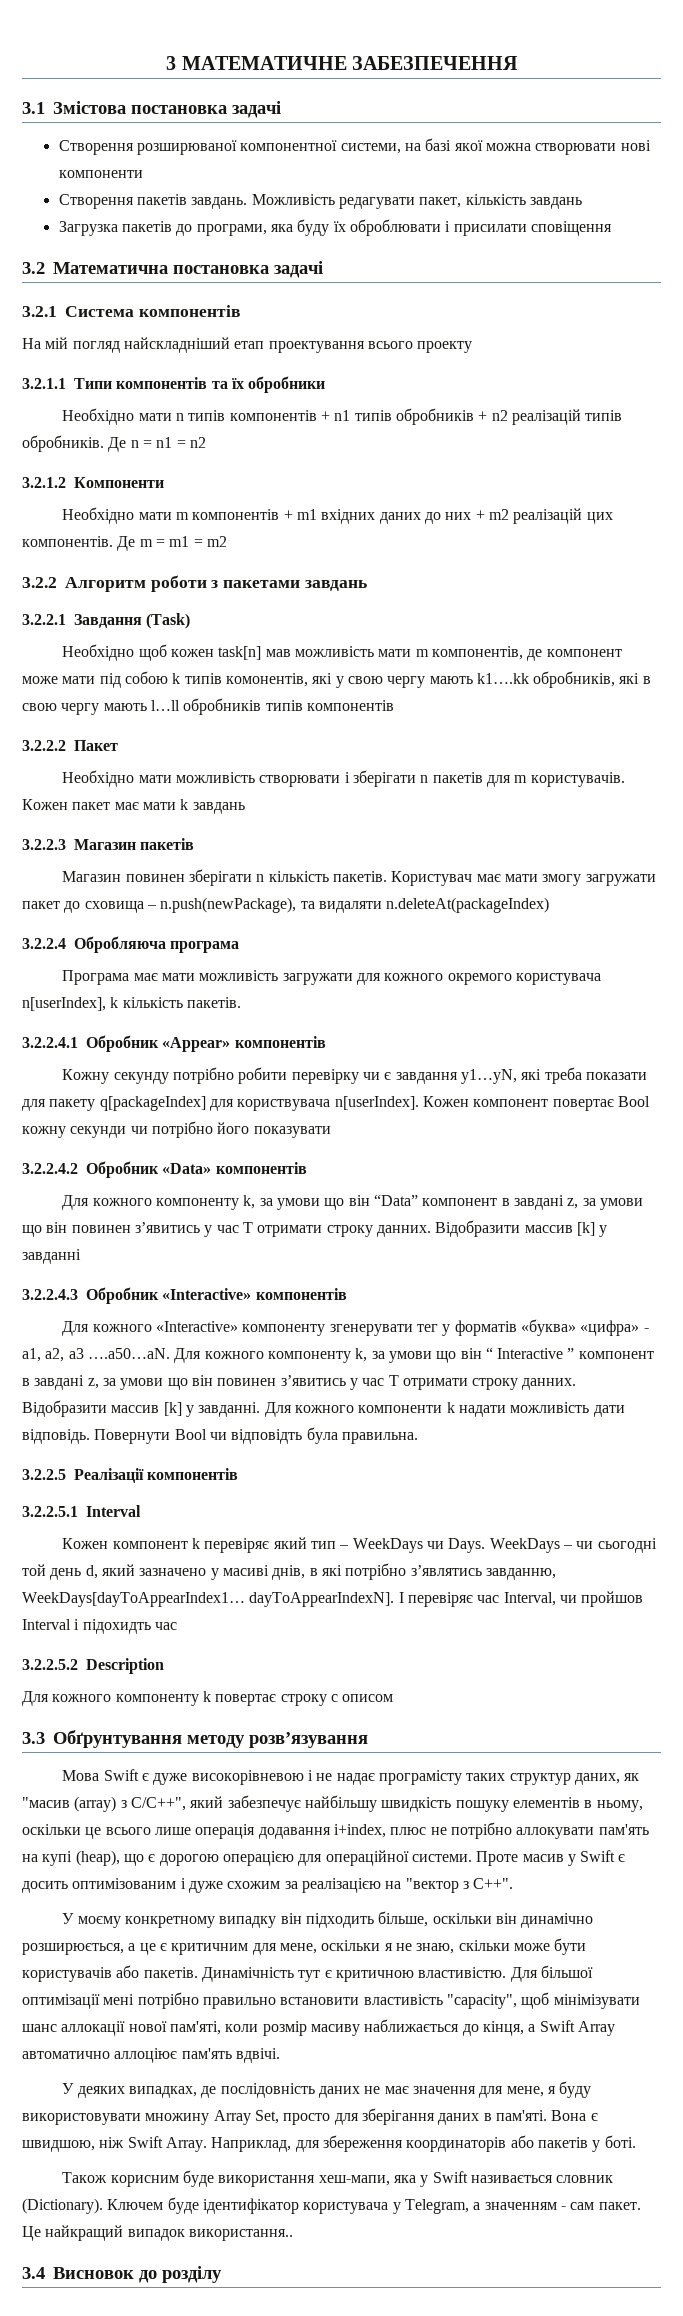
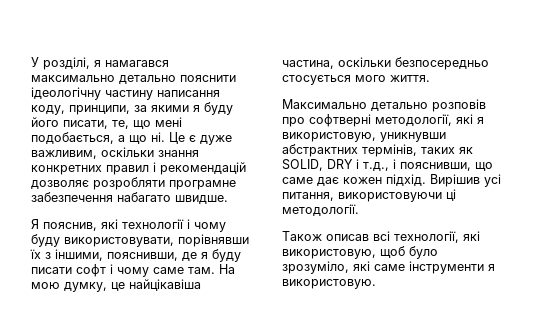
[166,56,518,70] [22,101,281,118] [58,138,651,155] [58,170,143,178] [58,194,582,209] [58,219,612,236] [22,261,323,278] [22,305,240,317] [22,337,473,353] [22,376,326,393] [62,408,623,425] [22,435,206,452] [22,477,164,488] [62,507,613,524] [22,536,227,551] [22,575,367,592] [22,613,191,629] [62,644,622,661] [22,671,651,688] [22,698,394,715] [22,740,118,751] [62,770,625,787] [22,799,245,814] [22,838,195,850] [62,869,656,886] [22,897,550,913] [22,936,240,953] [62,970,602,985] [22,997,241,1011] [22,1035,326,1052] [62,1067,647,1084] [22,1096,650,1111] [22,1121,331,1138] [22,1161,307,1178] [62,1194,643,1210] [22,1220,608,1237] [22,1249,81,1264] [22,1287,347,1304] [62,1319,649,1336] [22,1347,654,1363] [22,1375,577,1390] [22,1400,625,1417] [22,1427,418,1444] [22,1468,239,1483] [22,1505,141,1517] [62,1537,657,1553] [22,1563,556,1580] [22,1591,644,1607] [22,1619,177,1634] [22,1658,164,1674] [22,1691,394,1706] [22,1730,368,1748] [62,1769,640,1785] [22,1795,643,1812] [22,1822,649,1839] [22,1850,626,1866] [22,1878,514,1893] [62,1911,594,1928] [22,1938,587,1955] [22,1965,593,1982] [22,1992,640,2009] [22,2019,615,2036] [22,2048,280,2063] [62,2081,592,2098] [22,2108,598,2125] [22,2135,636,2152] [62,2170,614,2187] [22,2197,641,2214] [22,2225,293,2241] [22,2266,222,2283] 3 МАТЕМАТИЧНЕ ЗАБЕЗПЕЧЕННЯ // 3.1 Змістова постановка задачі // Створення розширюваної компонентної системи, на базі якої можна створювати нові компоненти // Створення пакетів завдань. Можливість редагувати пакет, кількість завдань // Загрузка пакетів до програми, яка буду їх оброблювати і присилати сповіщення // 3.2 Математична постановка задачі // 3.2.1 Система компонентів // На мій погляд найскладніший етап проектування всього проекту // 3.2.1.1 Типи компонентів та їх обробники // Необхідно мати n типів компонентів + n1 типів обробників + n2 реалізацій типів обробників. Де n = n1 = n2 // 3.2.1.2 Компоненти // Необхідно мати m компонентів + m1 вхідних даних до них + m2 реалізацій цих компонентів. Де m = m1 = m2 // 3.2.2 Алгоритм роботи з пакетами завдань // 3.2.2.1 Завдання (Task) // Необхідно щоб кожен task[n] мав можливість мати m компонентів, де компонент може мати під собою k типів комонентів, які у свою чергу мають k1….kk обробників, які в свою чергу мають l…ll обробників типів компонентів // 3.2.2.2 Пакет // Необхідно мати можливість створювати і зберігати n пакетів для m користувачів. Кожен пакет має мати k завдань // 3.2.2.3 Магазин пакетів // Магазин повинен зберігати n кількість пакетів. Користувач має мати змогу загружати пакет до сховища – n.push(newPackage), та видаляти n.deleteAt(packageIndex) // 3.2.2.4 Обробляюча програма // Програма має мати можливість загружати для кожного окремого користувача n[userIndex], k кількість пакетів. // 3.2.2.4.1 Обробник «Appear» компонентів // Кожну секунду потрібно робити перевірку чи є завдання y1…yN, які треба показати для пакету q[packageIndex] для користвувача n[userIndex]. Кожен компонент повертає Bool кожну секунди чи потрібно його показувати // 3.2.2.4.2 Обробник «Data» компонентів // Для кожного компоненту k, за умови що він “Data” компонент в завдані z, за умови що він повинен з’явитись у час T отримати строку данних. Відобразити массив [k] у завданні // 3.2.2.4.3 Обробник «Interactive» компонентів // Для кожного «Interactive» компоненту згенерувати тег у форматів «буква» «цифра» - a1, a2, a3 ….a50…aN. Для кожного компоненту k, за умови що він “ Interactive ” компонент в завдані z, за умови що він повинен з’явитись у час T отримати строку данних. Відобразити массив [k] у завданні. Для кожного компоненти k надати можливість дати відповідь. Повернути Bool чи відповідть була правильна. // 3.2.2.5 Реалізації компонентів // 3.2.2.5.1 Interval // Кожен компонент k перевіряє який тип – WeekDays чи Days. WeekDays – чи сьогодні той день d, який зазначено у масиві днів, в які потрібно з’являтись завданню, WeekDays[dayToAppearIndex1… dayToAppearIndexN]. І перевіряє час Interval, чи пройшов Interval і підохидть час // 3.2.2.5.2 Description // Для кожного компоненту k повертає строку с описом // 3.3 Обґрунтування методу розв’язування // Мова Swift є дуже високорівневою і не надає програмісту таких структур даних, як "масив (array) з С/С++", який забезпечує найбільшу швидкість пошуку елементів в ньому, оскільки це всього лише операція додавання i+index, плюс не потрібно аллокувати пам'ять на купі (heap), що є дорогою операцією для операційної системи. Проте масив у Swift є досить оптимізованим і дуже схожим за реалізацією на "вектор з С++". // У моєму конкретному випадку він підходить більше, оскільки він динамічно розширюється, а це є критичним для мене, оскільки я не знаю, скільки може бути користувачів або пакетів. Динамічність тут є критичною властивістю. Для більшої оптимізації мені потрібно правильно встановити властивість "capacity", щоб мінімізувати шанс аллокації нової пам'яті, коли розмір масиву наближається до кінця, а Swift Array автоматично аллоціює пам'ять вдвічі. // У деяких випадках, де послідовність даних не має значення для мене, я буду використовувати множину Array Set, просто для зберігання даних в пам'яті. Вона є швидшою, ніж Swift Array. Наприклад, для збереження координаторів або пакетів у боті. // Також корисним буде використання хеш-мапи, яка у Swift називається словник (Dictionary). Ключем буде ідентифікатор користувача у Telegram, а значенням - сам пакет. Це найкращий випадок використання.. // 3.4 Висновок до розділу -> [31,57,169,70] [31,75,236,84] [31,87,220,100] [31,102,233,115] [31,117,182,129] [31,132,232,145] [31,147,199,159] [31,162,246,175] [31,177,236,190] [31,192,228,204] [31,219,226,232] [31,234,249,247] [30,249,241,262] [31,264,235,277] [31,279,201,292] [282,57,489,70] [282,75,430,85] [282,99,486,112] [282,114,484,127] [282,132,446,142] [282,144,473,157] [282,159,493,171] [282,174,501,187] [282,189,456,202] [282,204,359,216] [282,231,480,243] [282,246,438,259] [282,261,495,274] [282,279,376,289] У розділі, я намагався максимально детально пояснити ідеологічну частину написання коду, принципи, за якими я буду його писати, те, що мені подобається, а що ні. Це є дуже важливим, оскільки знання конкретних правил і рекомендацій дозволяє розробляти програмне забезпечення набагато швидше. // Я пояснив, які технології і чому буду використовувати, порівнявши їх з іншими, пояснивши, де я буду писати софт і чому саме там. На мою думку, це найцікавіша частина, оскільки безпосередньо стосується мого життя. // Максимально детально розповів про софтверні методології, які я використовую, уникнувши абстрактних термінів, таких як SOLID, DRY і т.д., і пояснивши, що саме дає кожен підхід. Вирішив усі питання, використовуючи ці методології. // Також описав всі технології, які використовую, щоб було зрозуміло, які саме інструменти я використовую.

